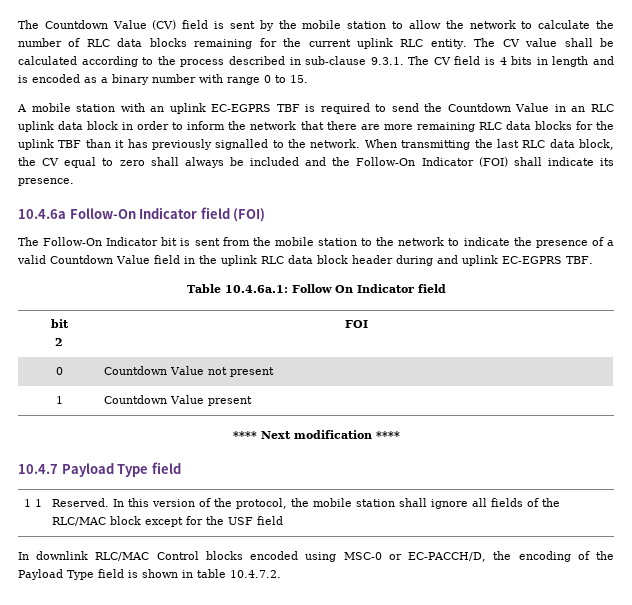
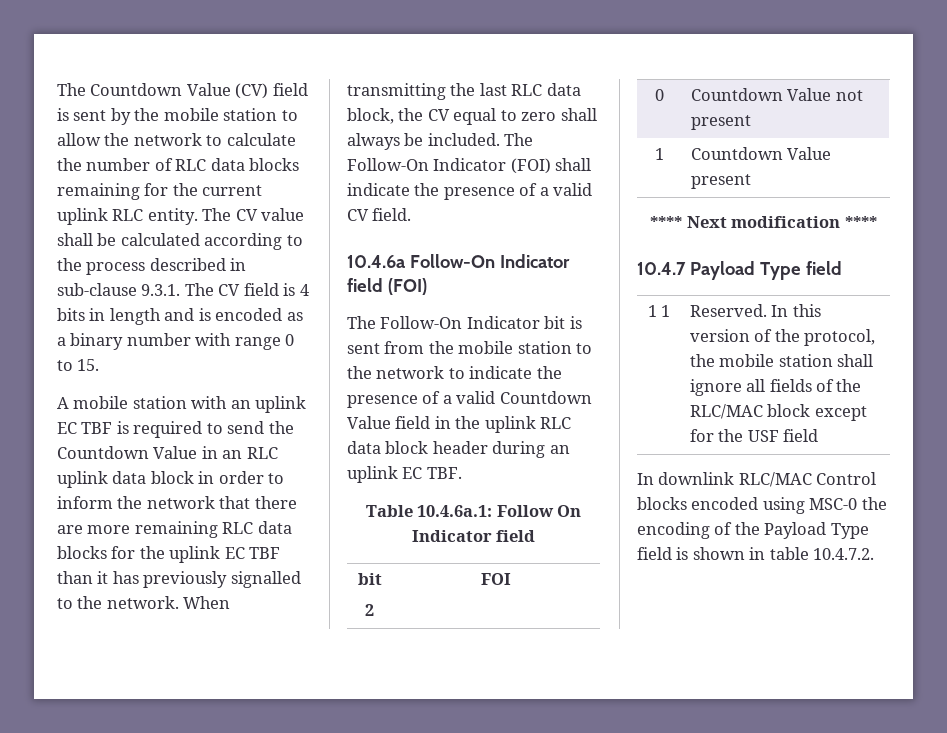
[211,104,272,112] EC-EGPRS -> [57,422,77,434] EC
(54, 144) none -> [224,547,245,559] EC
[250,157,351,166] included and the -> [427,133,534,146] included. The
[600,158,614,166] [18,178,74,186] its presence. -> [414,183,593,200] [347,208,412,221] the presence of a valid CV field.
[437,255,562,266] and uplink EC-EGPRS -> [549,445,570,454] [347,466,423,483] an uplink EC
[388,552,487,562] or EC-PACCH/D, -> (858, 504) none

